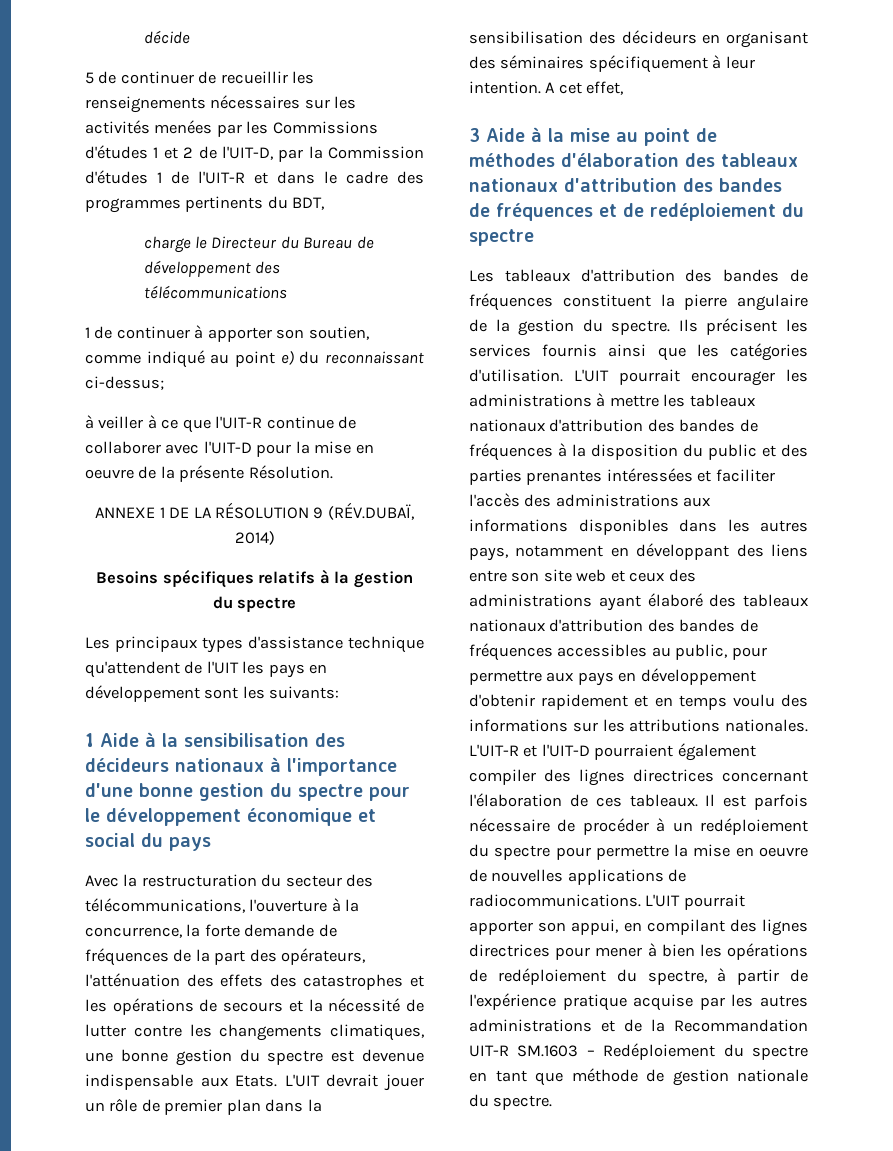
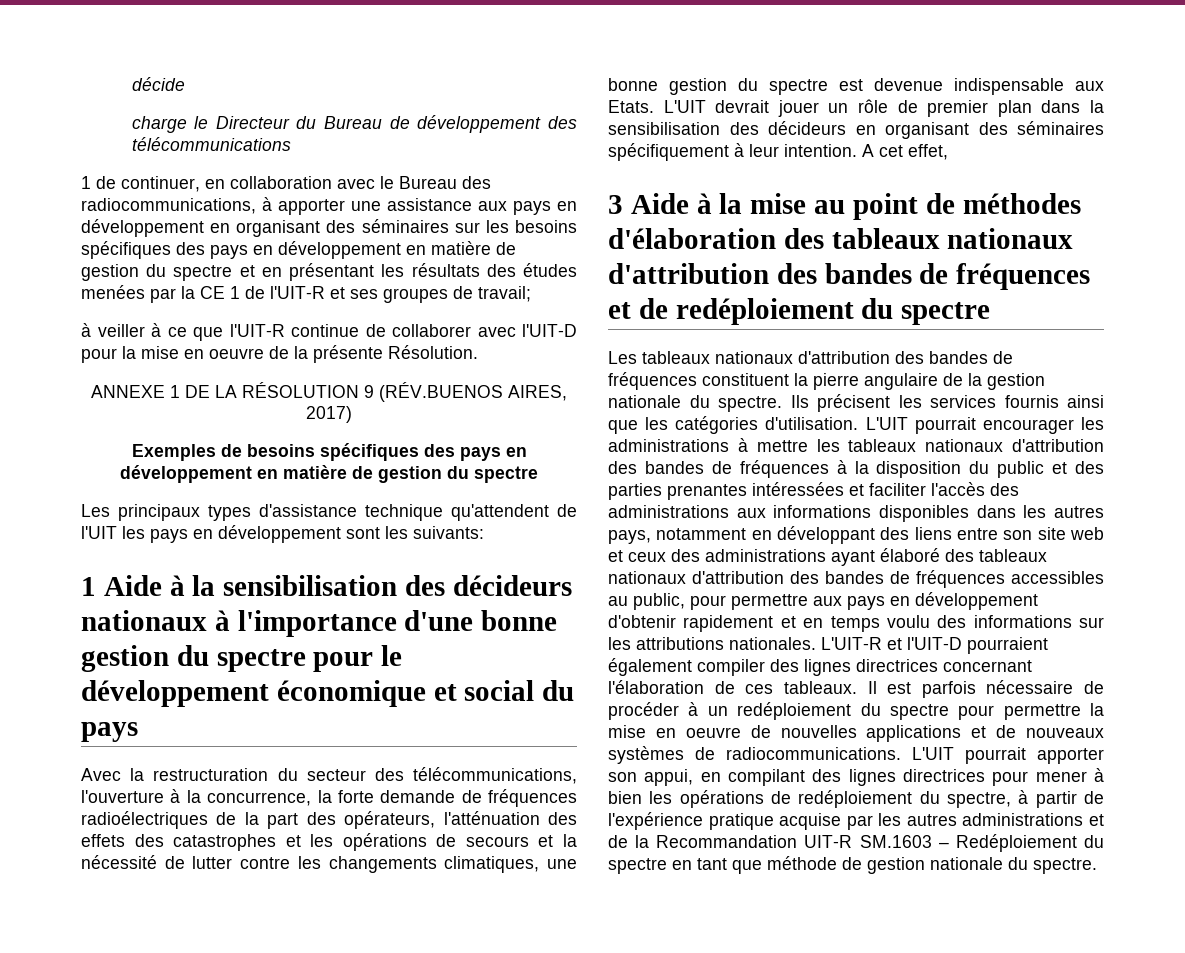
[85,71,315,84] [85,95,357,113] [85,120,378,137] [85,145,424,162] [85,170,424,184] [85,196,325,213] // 5 de continuer de recueillir les renseignements nécessaires sur les activités menées par les Commissions d'études 1 et 2 de l'UIT-D, par la Commission d'études 1 de l'UIT-R et dans le cadre des programmes pertinents du BDT, -> (185, 84) none
[116,325,369,342] [85,350,424,368] [85,376,164,390] continuer à apporter son soutien, comme indiqué au point e) du reconnaissant ci-dessus; -> [121,176,491,192] [81,197,577,215] [81,219,578,237] [81,241,516,259] [81,263,577,281] [81,285,531,303] continuer, en collaboration avec le Bureau des radiocommunications, à apporter une assistance aux pays en développement en organisant des séminaires sur les besoins spécifiques des pays en développement en matière de gestion du spectre et en présentant les résultats des études menées par la CE 1 de l'UIT-R et ses groupes de travail;
[327,502,414,520] [234,531,275,545] [96,569,350,588] (RÉV.DUBAÏ, 2014) // Besoins spécifiques relatifs à la -> [379,382,567,402] [306,406,352,423] [131,443,527,461] [120,465,373,483] (RÉV.BUENOS AIRES, 2017) // Exemples de besoins spécifiques des pays en développement en matière de
(169, 957) none -> [81,811,208,829] radioélectriques
(570, 275) none -> [715,351,793,364] nationaux
(575, 327) none -> [608,395,681,408] nationale
(664, 877) none -> [971,725,1104,738] [608,746,684,764] et de nouveaux systèmes

